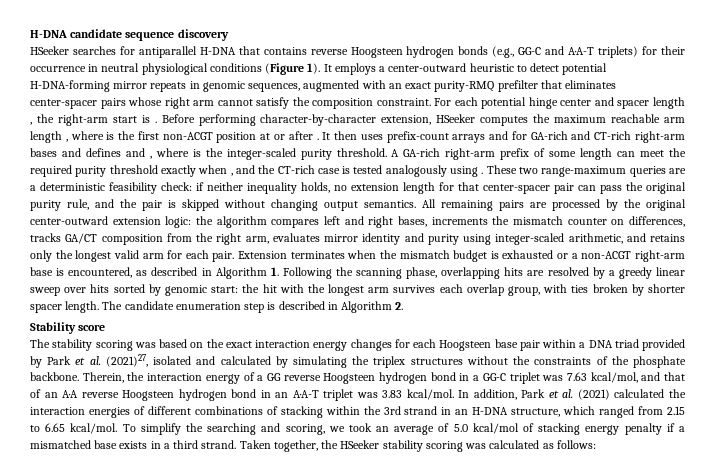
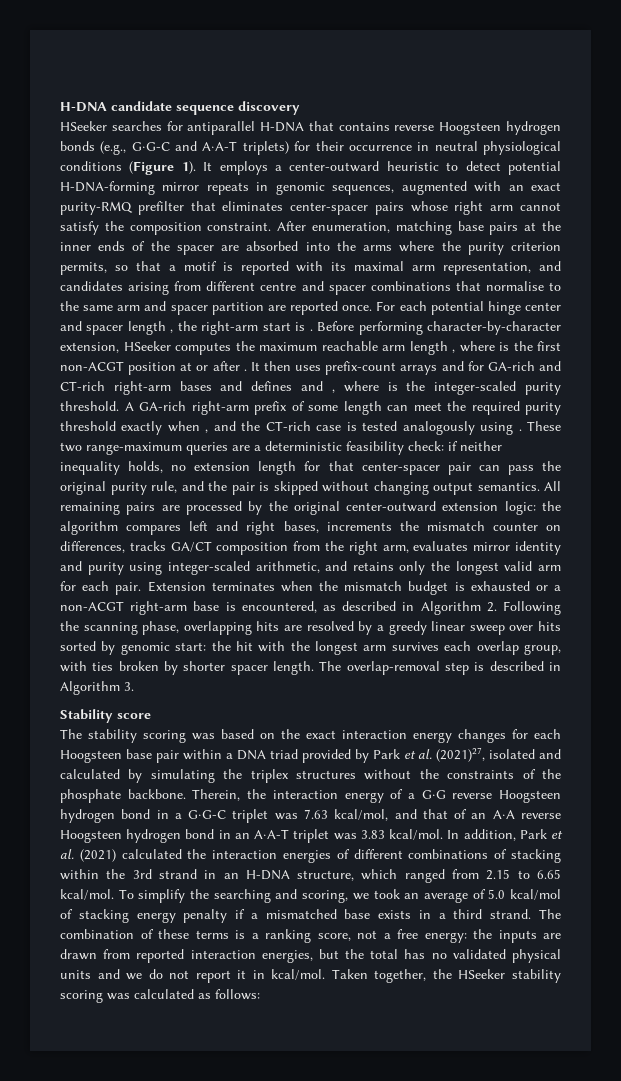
(431, 102) none -> [277,221,561,235] [60,241,561,255] [60,261,561,275] [60,281,562,295] [60,301,373,315] After enumeration, matching base pairs at the inner ends of the spacer are absorbed into the arms where the purity criterion permits, so that a motif is reported with its maximal arm representation, and candidates arising from different centre and spacer combinations that normalise to the same arm and spacer partition are reported once.
[270,267,279,276] 1. -> [486,602,497,612] 2.
[124,301,241,310] candidate enumeration -> [346,661,440,675] overlap-removal
[395,302,404,310] 2. -> [124,682,134,691] 3.
(237, 444) none -> [539,909,561,919] [60,929,561,943] [60,949,561,963] [60,969,326,983] The combination of these terms is a ranking score, not a free energy: the inputs are drawn from reported interaction energies, but the total has no validated physical units and we do not report it in kcal/mol.

